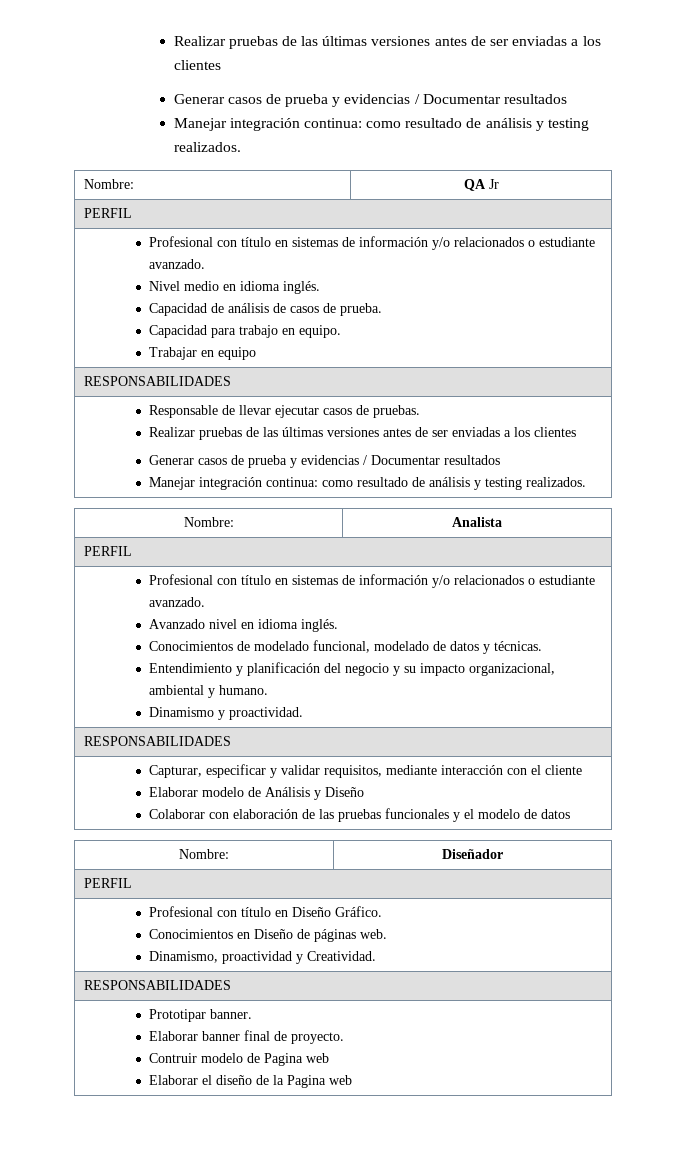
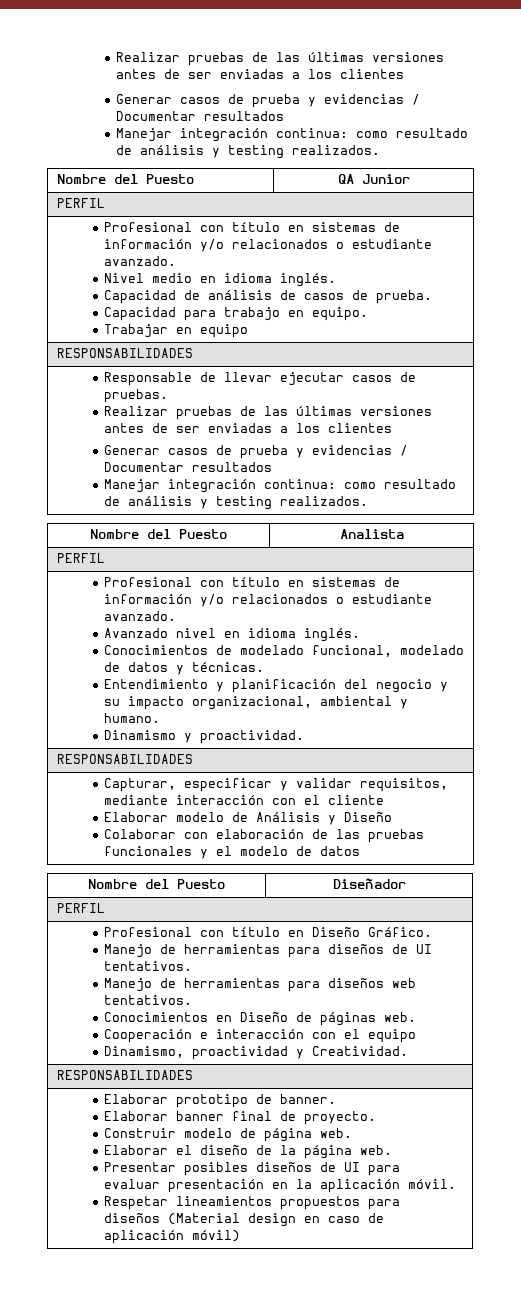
[83,179,134,189] Nombre: -> [56,174,194,184] Nombre del Puesto
[488,179,499,189] Jr -> [361,174,410,184] Junior
[183,517,234,527] Nombre: -> [90,529,227,539] Nombre del Puesto
[179,849,229,859] Nombre: -> [88,879,225,889] Nombre del Puesto
(382, 911) none -> [104,944,433,958] [104,961,193,971] [104,978,417,992] [104,995,193,1005] // Manejo de herramientas para diseños de UI tentativos. // Manejo de herramientas para diseños web tentativos.
(387, 934) none -> [104,1029,417,1043] // Cooperación e interacción con el equipo
[148,1009,206,1022] Prototipar -> [104,1094,273,1108] Elaborar prototipo de
[148,1053,329,1066] Contruir modelo de Pagina web -> [104,1128,353,1142] Construir modelo de página web.
[286,1075,352,1088] Pagina web -> [304,1145,393,1159] [104,1162,401,1176] [104,1179,457,1193] [104,1196,401,1210] [104,1213,385,1227] [104,1230,241,1244] página web. // Presentar posibles diseños de UI para evaluar presentación en la aplicación móvil. // Respetar lineamientos propuestos para diseños (Material design en caso de aplicación móvil)

